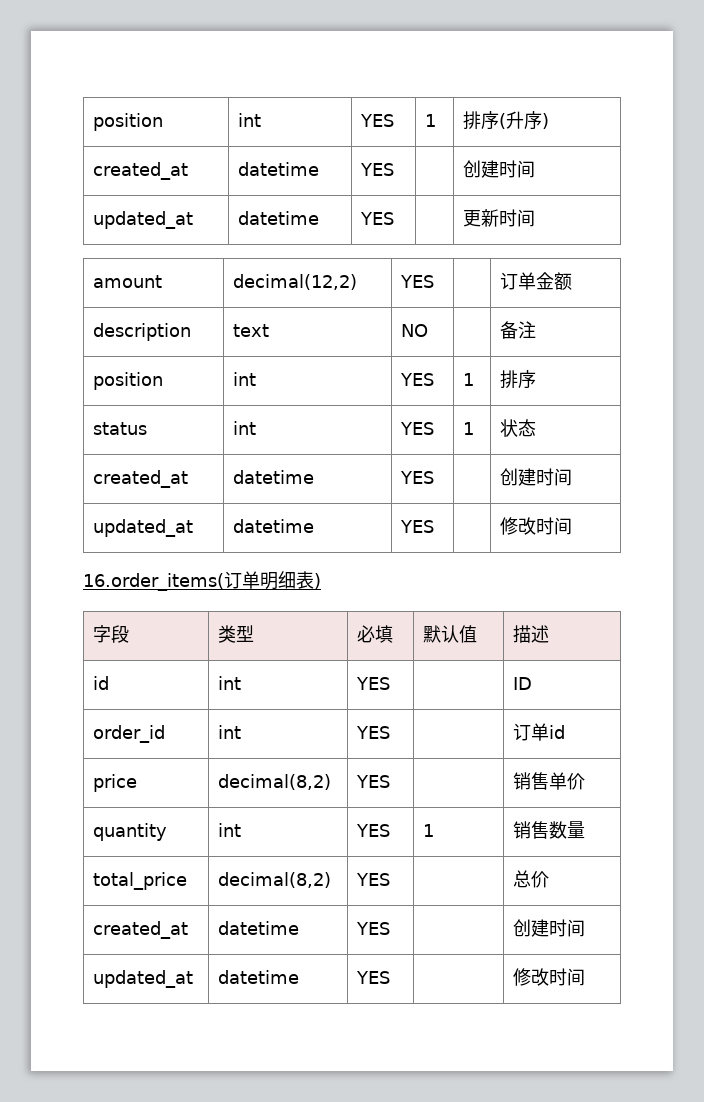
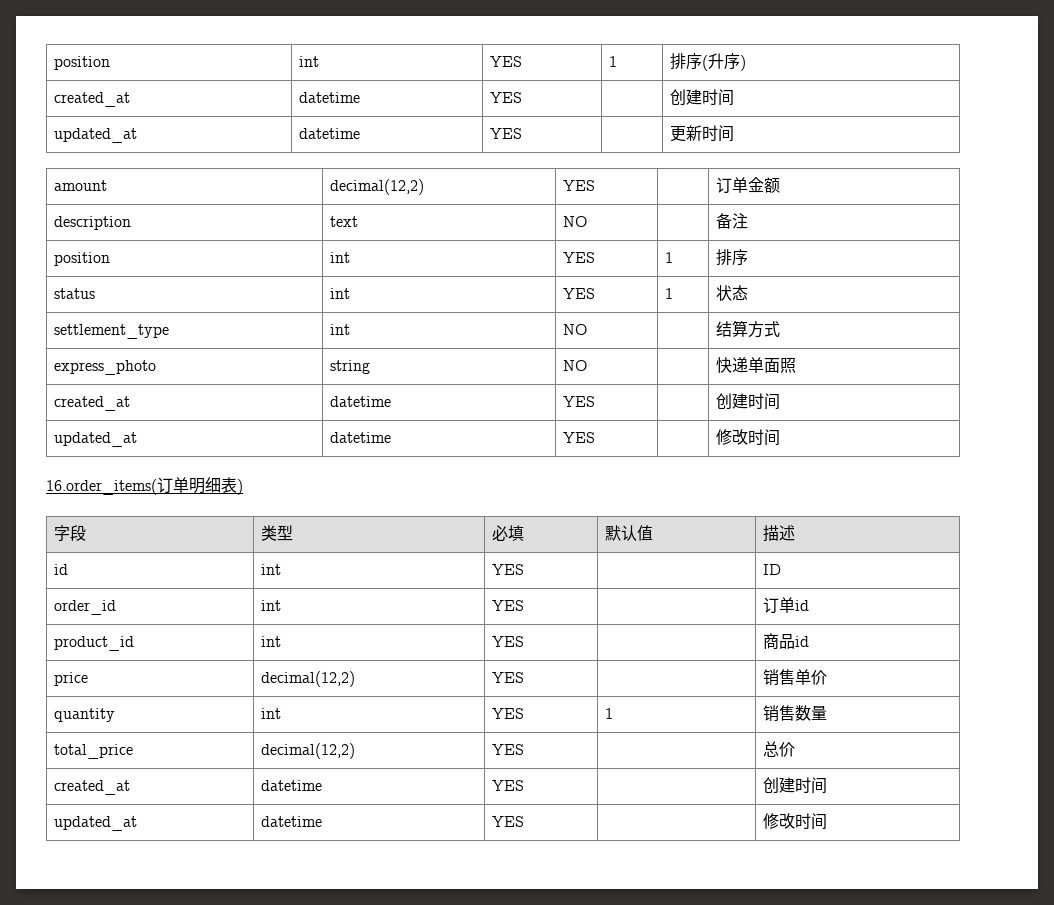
(536, 428) none -> [53,324,169,339] [329,324,350,335] [562,324,587,335] [715,320,780,338] [53,360,156,375] [329,360,370,374] [562,360,587,371] [715,357,796,373] // settlement_type | int | NO | | 结算方式 // express_photo | string | NO | | 快递单面照
(565, 732) none -> [53,636,134,651] [260,636,281,647] [491,636,524,647] [762,633,809,649] // product_id | int | YES | | 商品id
[217,774,331,790] decimal(8,2) -> [260,671,355,687] decimal(12,2)
[217,872,331,888] decimal(8,2) -> [260,743,355,759] decimal(12,2)

